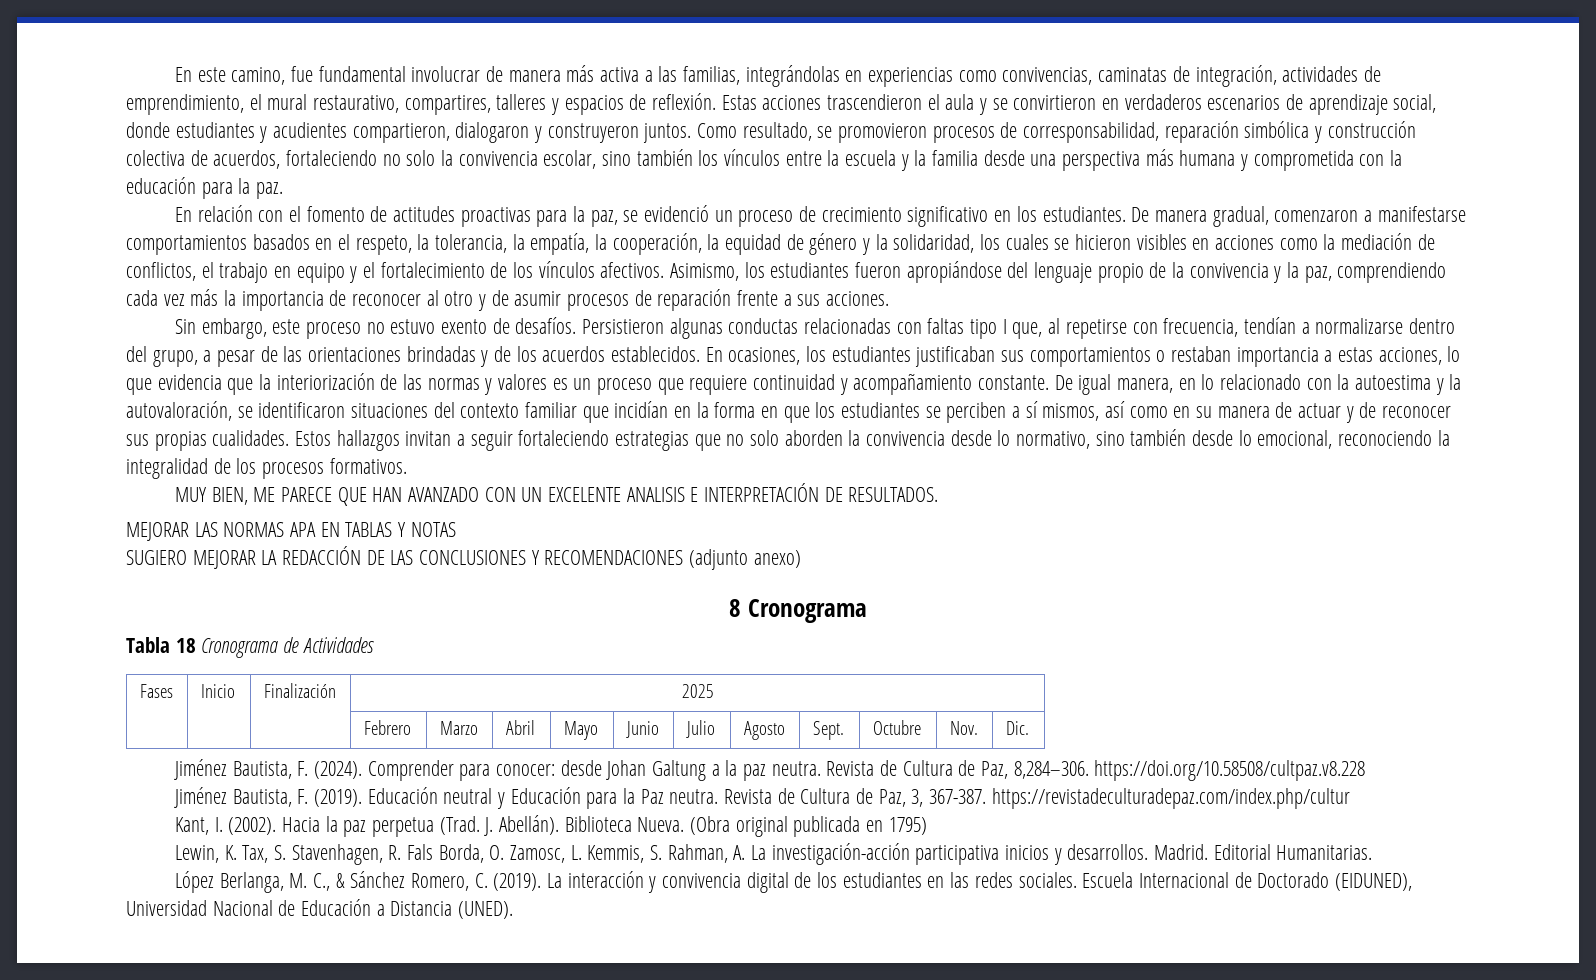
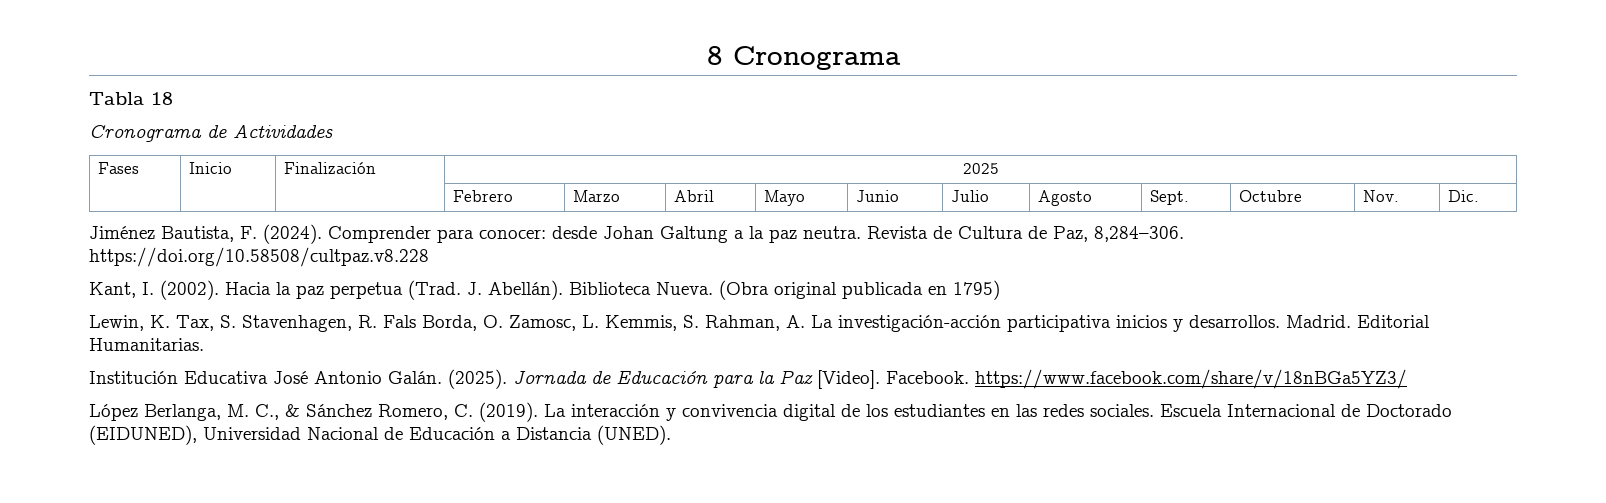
[175,65,1381,87] [126,93,1437,115] [126,121,1416,143] [126,149,1403,171] [126,177,284,199] [175,205,1466,227] [126,233,1435,255] [126,261,1447,283] [126,289,890,311] [175,317,1455,339] [126,346,1461,367] [126,373,1462,395] [126,401,1452,423] [126,429,1450,451] [126,458,407,479] [175,483,939,506] [126,522,456,541] [126,546,801,570] En este camino, fue fundamental involucrar de manera más activa a las familias, integrándolas en experiencias como convivencias, caminatas de integración, actividades de emprendimiento, el mural restaurativo, compartires, talleres y espacios de reflexión. Estas acciones trascendieron el aula y se convirtieron en verdaderos escenarios de aprendizaje social, donde estudiantes y acudientes compartieron, dialogaron y construyeron juntos. Como resultado, se promovieron procesos de corresponsabilidad, reparación simbólica y construcción colectiva de acuerdos, fortaleciendo no solo la convivencia escolar, sino también los vínculos entre la escuela y la familia desde una perspectiva más humana y comprometida con la educación para la paz. // En relación con el fomento de actitudes proactivas para la paz, se evidenció un proceso de crecimiento significativo en los estudiantes. De manera gradual, comenzaron a manifestarse comportamientos basados en el respeto, la tolerancia, la empatía, la cooperación, la equidad de género y la solidaridad, los cuales se hicieron visibles en acciones como la mediación de conflictos, el trabajo en equipo y el fortalecimiento de los vínculos afectivos. Asimismo, los estudiantes fueron apropiándose del lenguaje propio de la convivencia y la paz, comprendiendo cada vez más la importancia de reconocer al otro y de asumir procesos de reparación frente a sus acciones. // Sin embargo, este proceso no estuvo exento de desafíos. Persistieron algunas conductas relacionadas con faltas tipo I que, al repetirse con frecuencia, tendían a normalizarse dentro del grupo, a pesar de las orientaciones brindadas y de los acuerdos establecidos. En ocasiones, los estudiantes justificaban sus comportamientos o restaban importancia a estas acciones, lo que evidencia que la interiorización de las normas y valores es un proceso que requiere continuidad y acompañamiento constante. De igual manera, en lo relacionado con la autoestima y la autovaloración, se identificaron situaciones del contexto familiar que incidían en la forma en que los estudiantes se perciben a sí mismos, así como en su manera de actuar y de reconocer sus propias cualidades. Estos hallazgos invitan a seguir fortaleciendo estrategias que no solo aborden la convivencia desde lo normativo, sino también desde lo emocional, reconociendo la integralidad de los procesos formativos. // MUY BIEN, ME PARECE QUE HAN AVANZADO CON UN EXCELENTE ANALISIS E INTERPRETACIÓN DE RESULTADOS. // MEJORAR LAS NORMAS APA EN TABLAS Y NOTAS // SUGIERO MEJORAR LA REDACCIÓN DE LAS CONCLUSIONES Y RECOMENDACIONES (adjunto anexo) // -> (706, 55) none
(196, 645) none -> (173, 98) //
[174,787,1350,809] // Jiménez Bautista, F. (2019). Educación neutral y Educación para la Paz neutra. Revista de Cultura de Paz, 3, 367-387. https://revistadeculturadepaz.com/index.php/cultur -> (429, 257) none
(1373, 852) none -> [89,369,1407,389] // Institución Educativa José Antonio Galán. (2025). Jornada de Educación para la Paz [Video]. Facebook. https://www.facebook.com/share/v/18nBGa5YZ3/

